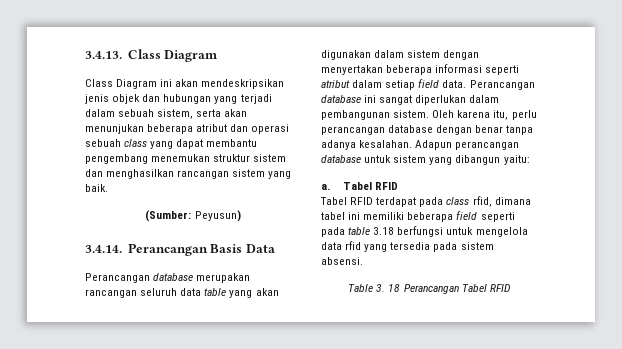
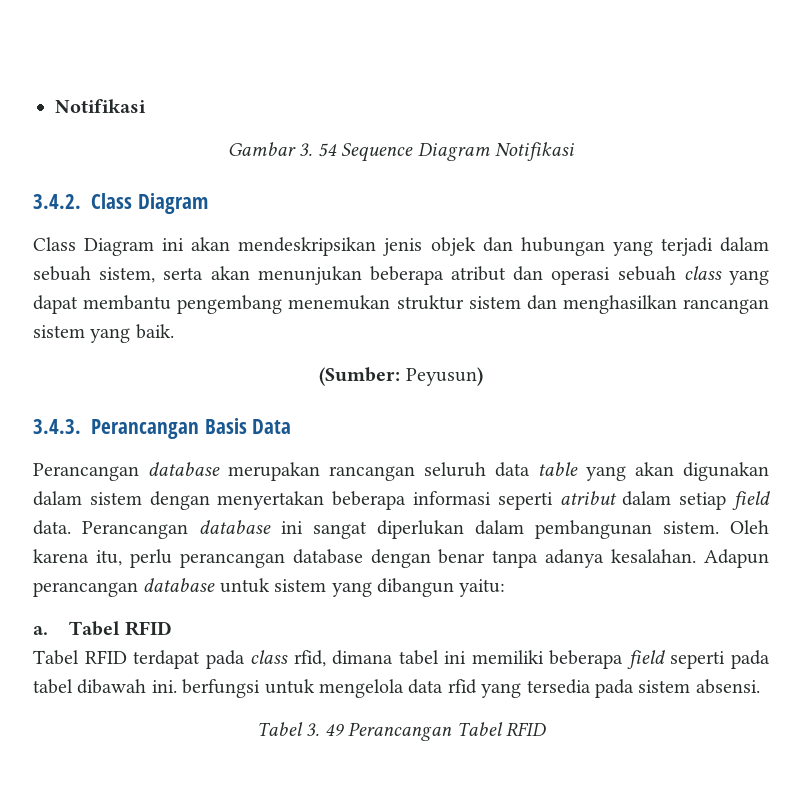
[85,51,122,59] 3.4.13. -> [55,99,146,113] [228,142,574,162] [33,194,81,209] Notifikasi // Gambar 3. 54 Sequence Diagram Notifikasi // 3.4.2.
[85,245,122,253] 3.4.14. -> [33,419,81,434] 3.4.3.
[348,227,395,235] table 3.18 -> [33,679,177,694] tabel dibawah ini.
[348,284,401,292] Table 3. 18 -> [257,722,345,736] Tabel 3. 49

